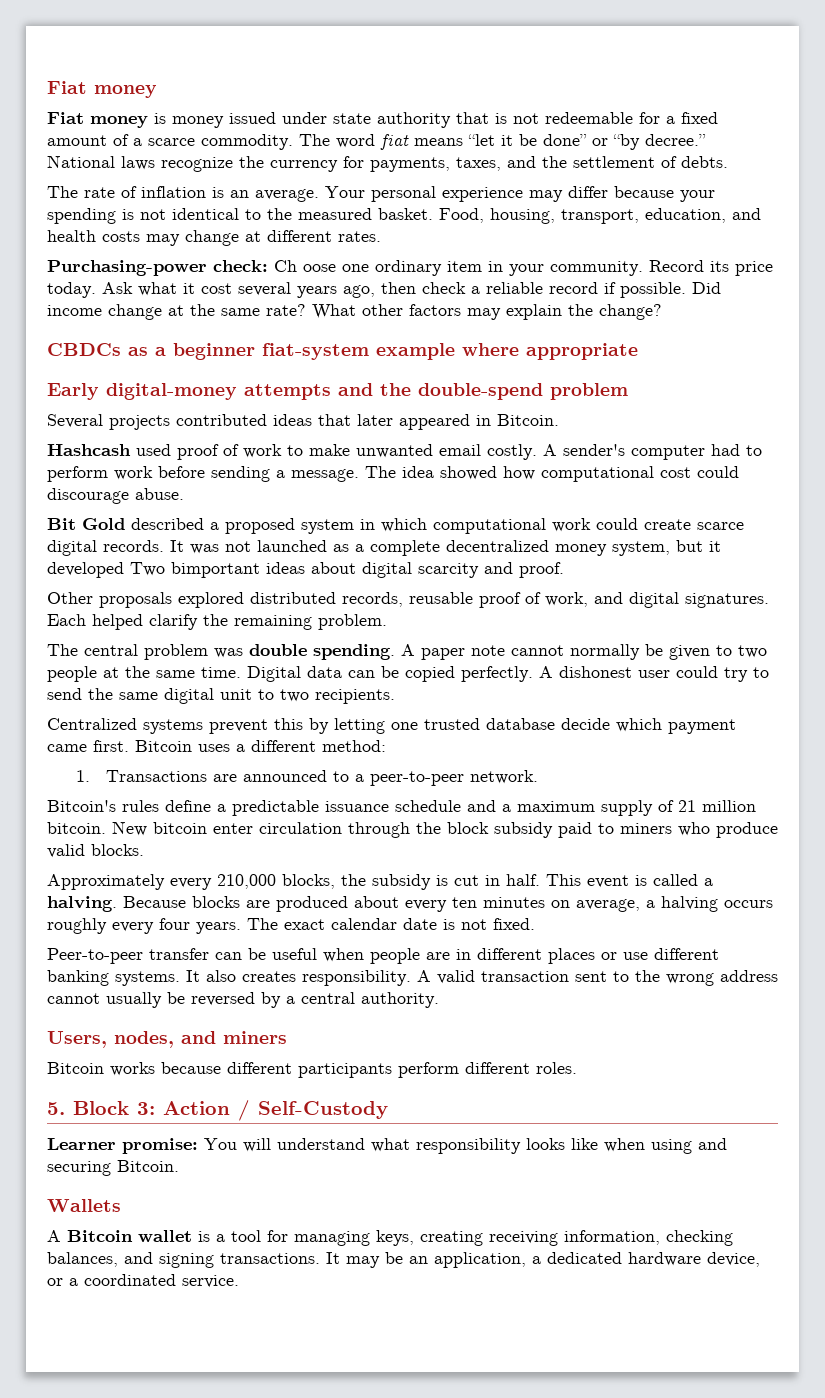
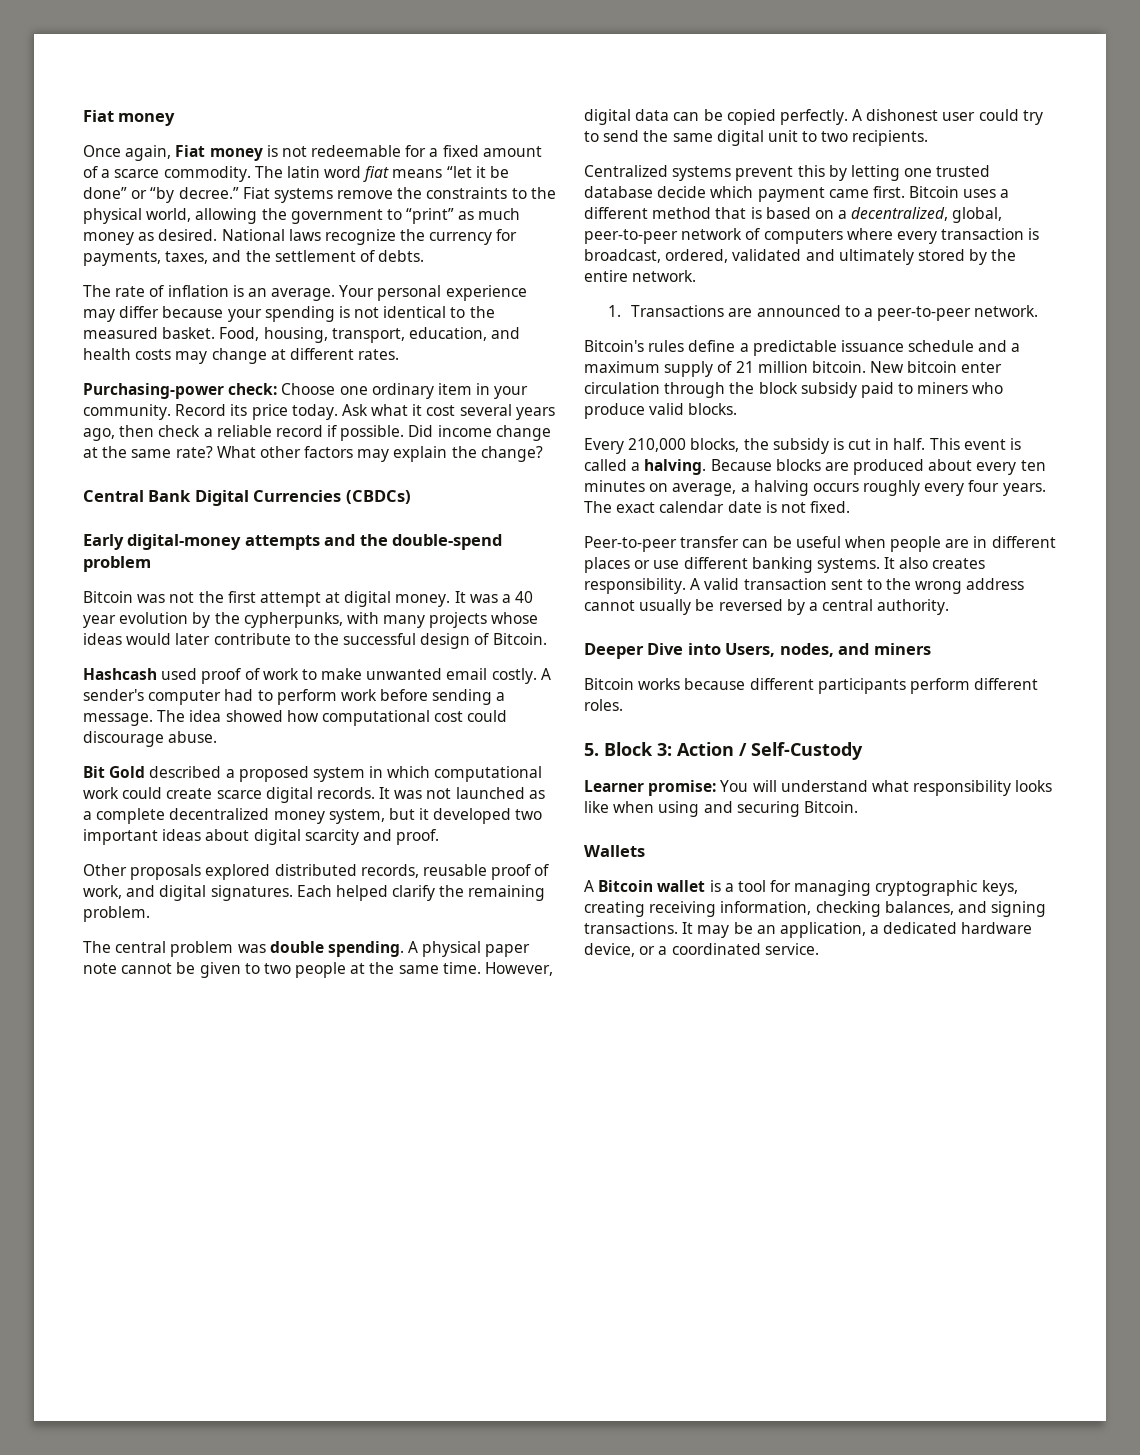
(157, 91) none -> [83,145,172,161] Once again,
[172,112,507,128] money issued under state authority that is -> (278, 151) none
(330, 140) none -> [286,166,320,178] latin
(706, 140) none -> [242,187,556,203] [83,208,521,224] [83,229,218,245] Fiat systems remove the constraints to the physical world, allowing the government to “print” as much money as desired.
[274,260,336,272] Ch oose -> [281,383,336,395] Choose
[47,343,638,360] CBDCs as a beginner fiat-system example where appropriate -> [83,490,411,506] Central Bank Digital Currencies (CBDCs)
[47,414,491,430] Several projects contributed ideas that later appeared in -> [83,591,534,607] [83,612,539,628] [83,633,490,649] Bitcoin was not the first attempt at digital money. It was a 40 year evolution by the cypherpunks, with many projects whose ideas would later contribute to the successful design of
[130,562,260,578] Two bimportant -> [515,809,543,820] [83,829,158,845] two important
(415, 650) none -> [422,941,482,957] physical
[570,644,640,660] normally -> (173, 968) none
[247,666,301,682] Digital -> [485,962,554,976] [584,109,631,125] However, digital
[322,740,386,752] method: -> [652,207,1003,223] [584,228,1040,244] [584,249,1017,265] [584,270,697,282] method that is based on a decentralized, global, peer-to-peer network of computers where every transaction is broadcast, ordered, validated and ultimately stored by the entire network.
[47,874,212,890] Approximately every -> [584,438,624,454] Every
(439, 1000) none -> [584,643,721,659] Deeper Dive into
(370, 1238) none -> [875,880,978,896] cryptographic

